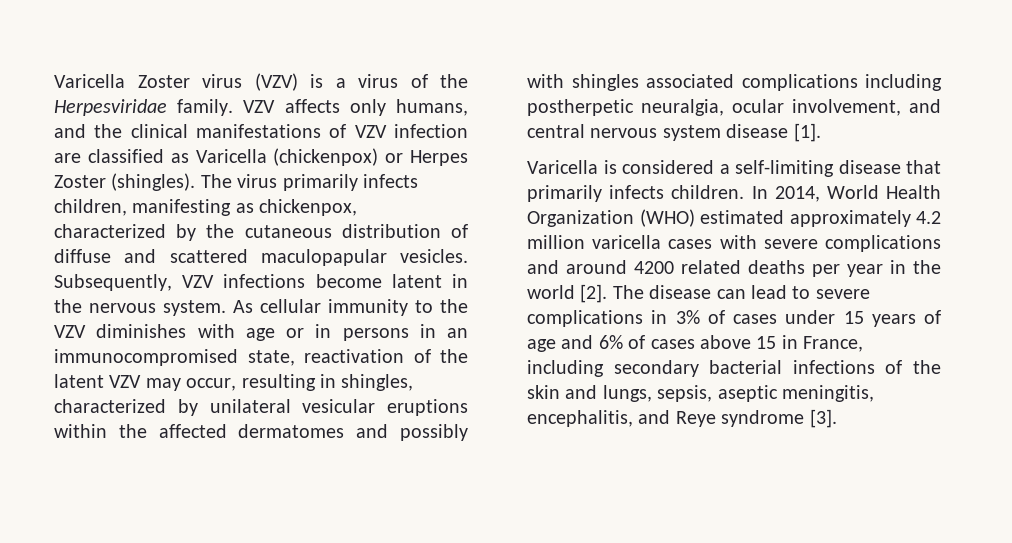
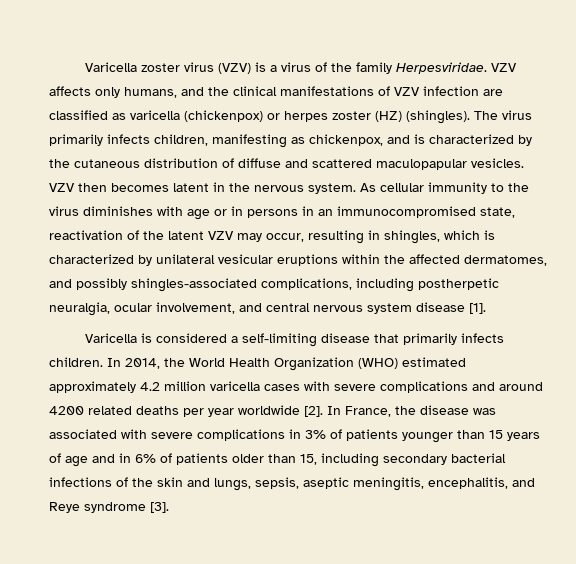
[54,74,190,88] Varicella Zoster -> [85,62,181,72] Varicella zoster
[54,99,234,116] Herpesviridae family. -> [356,62,488,74] family Herpesviridae.
[195,149,267,163] Varicella -> [130,110,180,120] varicella
[409,150,468,166] [54,175,106,188] Herpes Zoster -> [284,111,402,122] herpes zoster (HZ)
(358, 207) none -> [387,134,425,144] and is
[54,274,382,291] Subsequently, VZV infections become -> [49,183,169,192] VZV then becomes
[54,325,86,338] VZV -> [49,206,79,216] virus
(414, 382) none -> [444,230,495,240] which is
[238,424,345,438] dermatomes -> [464,255,547,266] dermatomes,
[527,74,858,91] with shingles associated complications -> [131,278,352,292] shingles-associated complications,
(820, 194) none -> [164,358,185,367] the
[890,260,941,274] [527,284,811,303] in the world [2]. The disease can lead to -> [238,405,496,417] [49,429,147,439] worldwide [2]. In France, the disease was associated with
[733,310,836,324] cases under -> [346,429,485,443] patients younger than
(594, 342) none -> [119,453,131,463] in
[650,335,864,352] cases above 15 in France, -> [176,453,317,465] patients older than 15,

